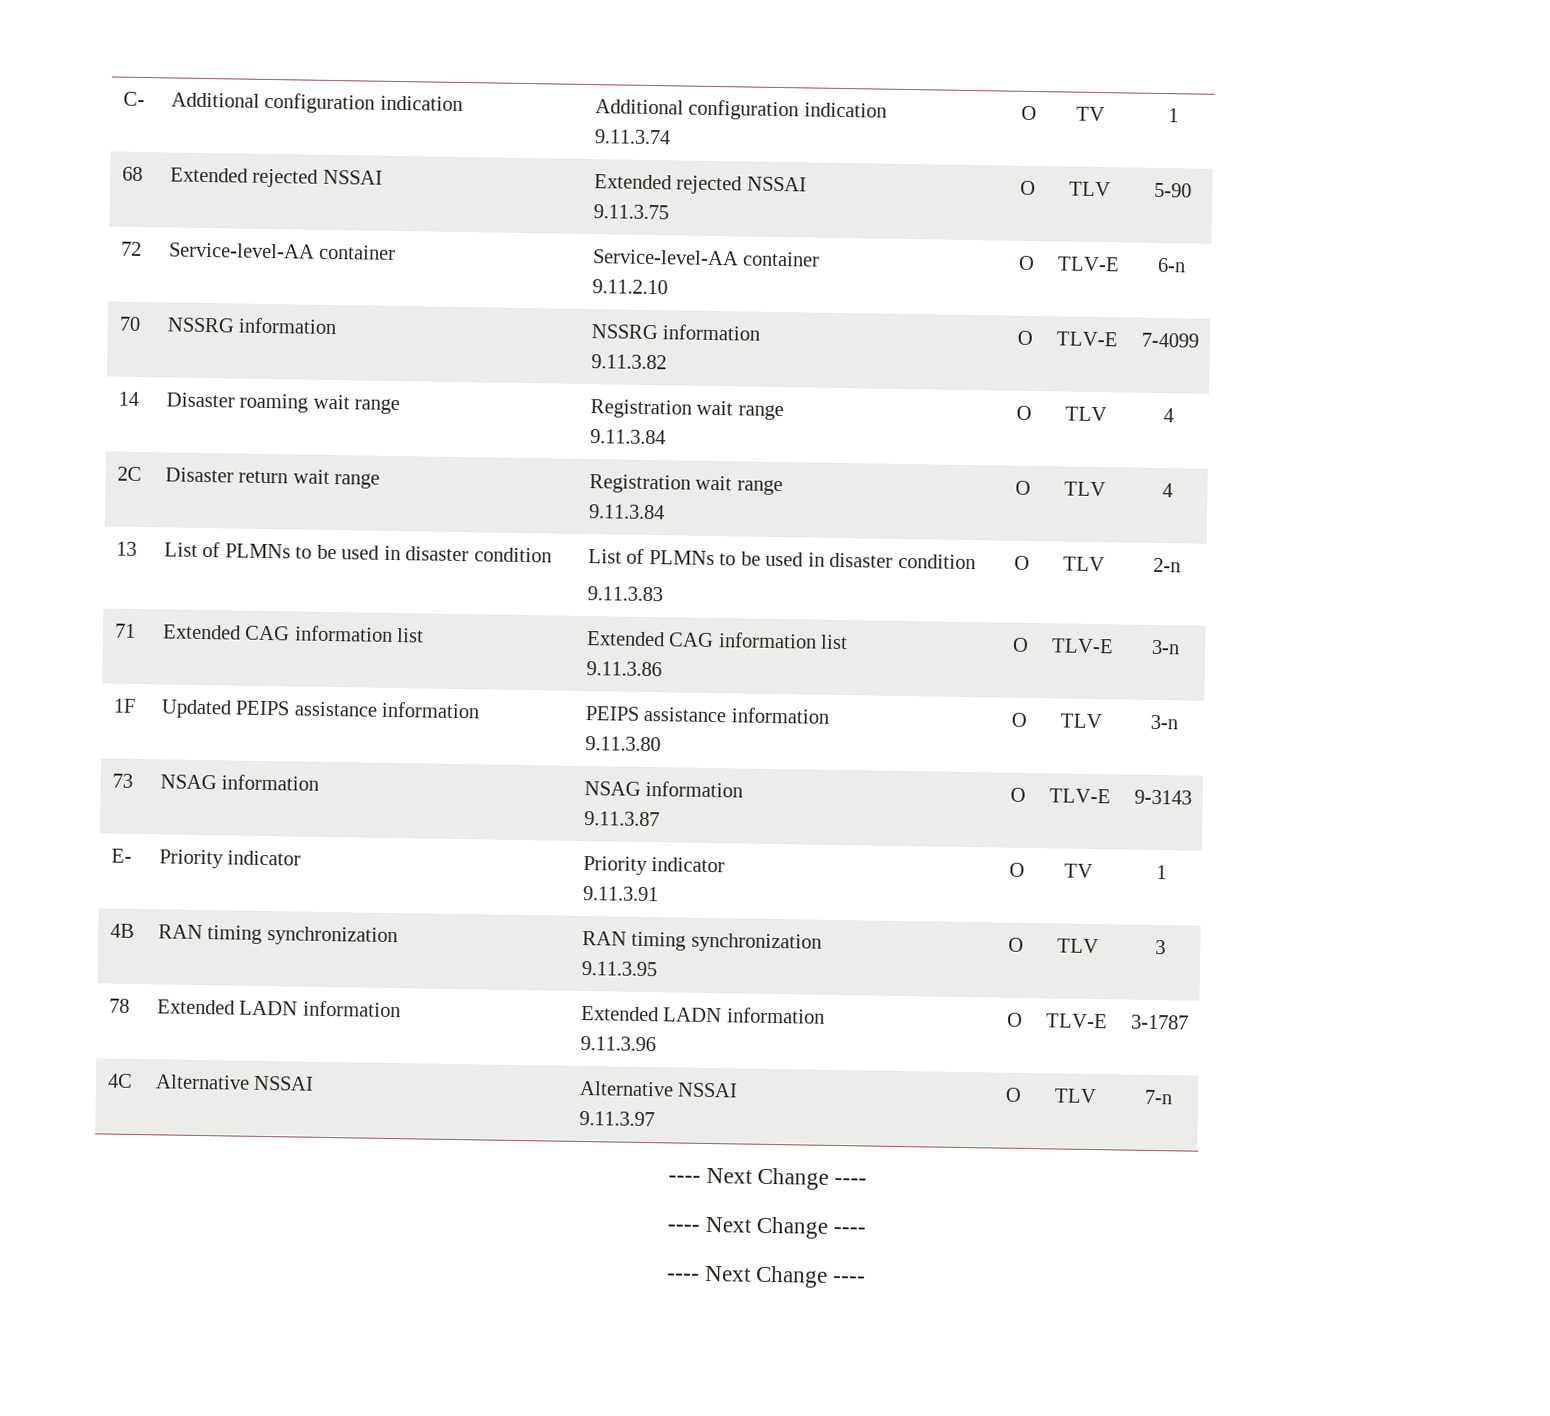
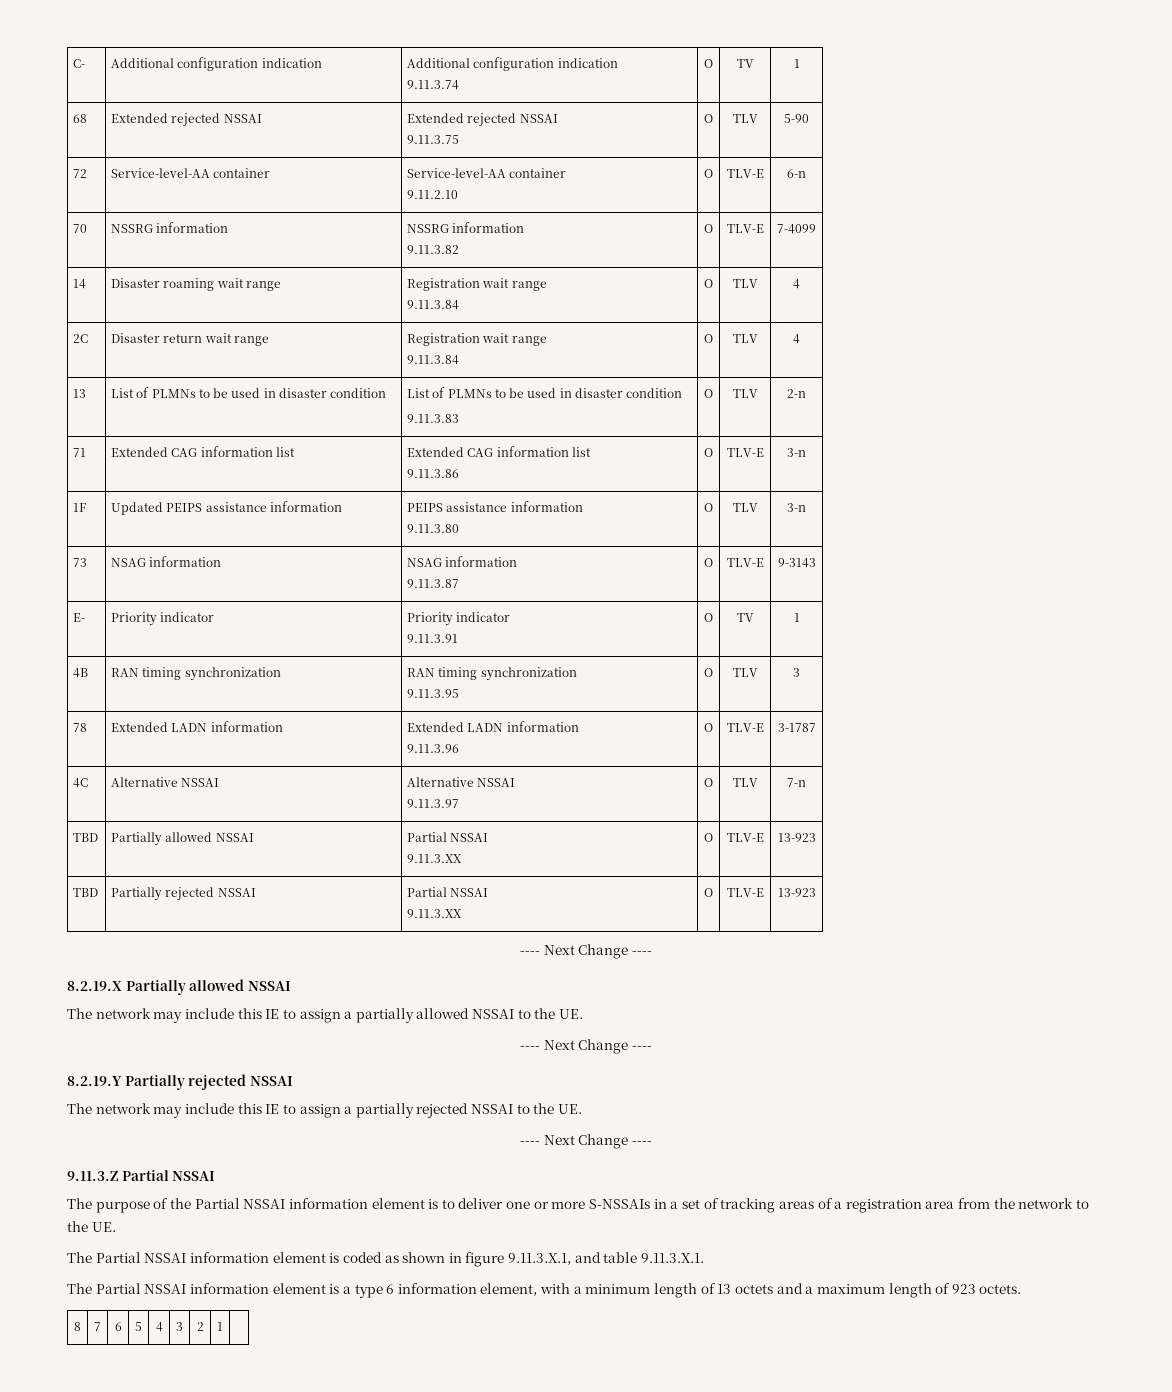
[667,1167,868,1190] [666,1216,867,1239] [665,1265,867,1288] // ---- Next Change ---- // ---- Next Change ---- // ---- Next Change ---- -> [73,833,99,842] [111,832,254,846] [407,832,489,842] [407,854,463,863] [704,833,713,842] [726,833,764,842] [777,833,816,842] [73,888,99,897] [111,887,256,901] [407,887,489,897] [407,909,463,918] [704,888,713,897] [726,888,764,897] [777,888,816,897] [520,944,652,959] [67,979,291,995] [67,1008,584,1023] [520,1039,652,1054] [67,1074,293,1090] [67,1103,583,1118] [520,1134,652,1149] [67,1170,216,1181] [67,1198,1090,1213] [67,1221,116,1232] [67,1252,705,1267] [67,1283,1022,1298] [74,1322,81,1331] [94,1322,101,1331] [114,1322,122,1331] [135,1322,142,1331] [155,1322,163,1332] [176,1322,183,1331] [196,1322,204,1331] [217,1322,223,1331] // TBD | Partially allowed NSSAI | Partial NSSAI // 9.11.3.XX | O | TLV-E | 13-923 // TBD | Partially rejected NSSAI | Partial NSSAI // 9.11.3.XX | O | TLV-E | 13-923 // ---- Next Change ---- // 8.2.19.X Partially allowed NSSAI // The network may include this IE to assign a partially allowed NSSAI to the UE. // ---- Next Change ---- // 8.2.19.Y Partially rejected NSSAI // The network may include this IE to assign a partially rejected NSSAI to the UE. // ---- Next Change ---- // 9.11.3.Z Partial NSSAI // The purpose of the Partial NSSAI information element is to deliver one or more S-NSSAIs in a set of tracking areas of a registration area from the network to the UE. // The Partial NSSAI information element is coded as shown in figure 9.11.3.X.1, and table 9.11.3.X.1. // The Partial NSSAI information element is a type 6 information element, with a minimum length of 13 octets and a maximum length of 923 octets. // 8 | 7 | 6 | 5 | 4 | 3 | 2 | 1 |

